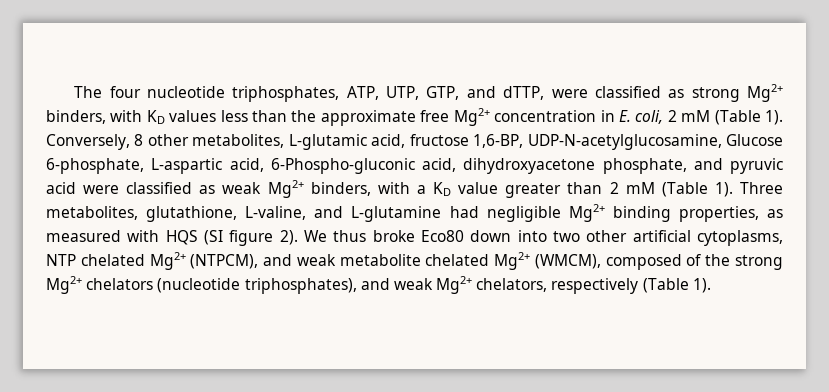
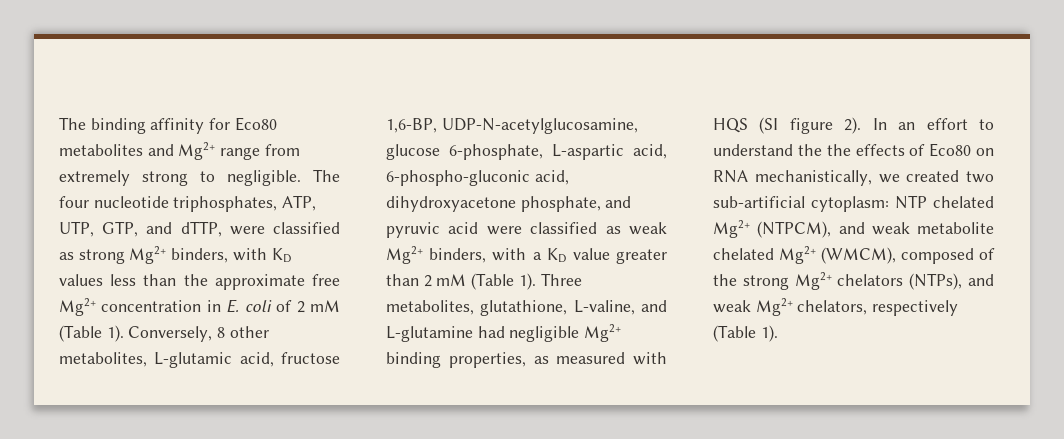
[74,86,103,98] The -> [59,117,277,134] [59,142,300,160] [59,169,340,186] The binding affinity for Eco80 metabolites and Mg2+ range from extremely strong to negligible. The
[635,110,664,124] coli, -> [244,300,293,312] coli of
[726,134,784,146] Glucose -> [386,144,440,160] glucose
[270,158,415,174] 6-Phospho-gluconic -> [386,170,530,186] 6-phospho-gluconic
[303,230,783,246] We thus broke Eco80 down into two other artificial cytoplasms, -> [872,118,994,130] [713,143,994,157] [713,170,994,186] [713,196,889,212] In an effort to understand the the effects of Eco80 on RNA mechanistically, we created two sub-artificial cytoplasm:
[157,278,357,294] (nucleotide triphosphates), -> [909,273,963,290] (NTPs),

